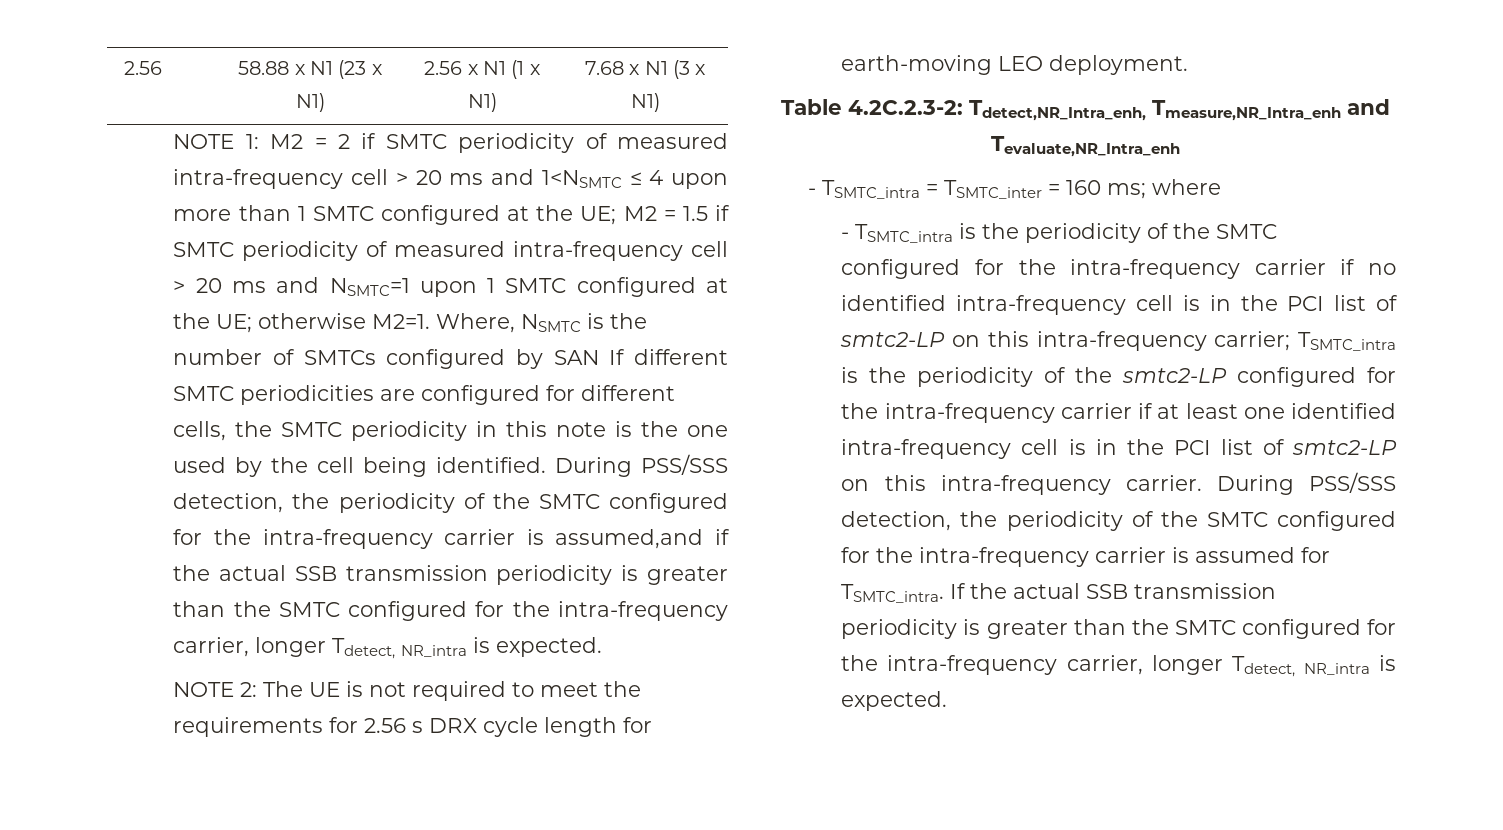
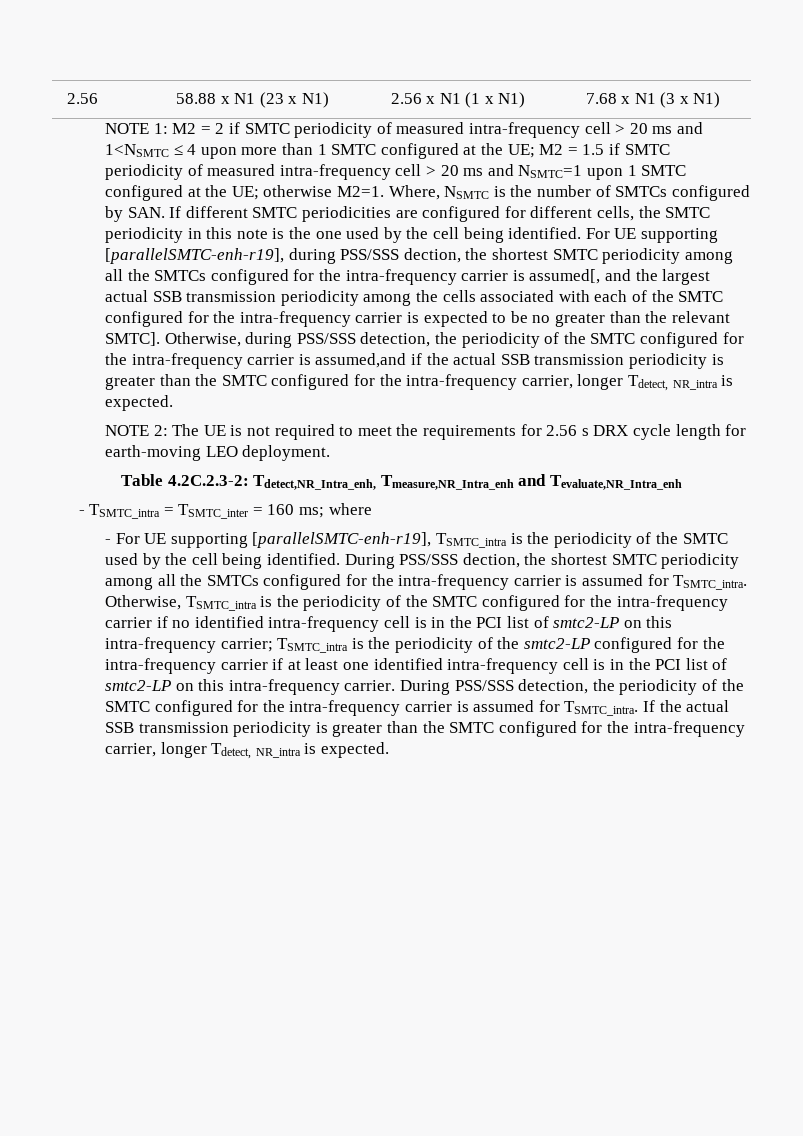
[553,350,599,365] SAN -> [127,207,165,218] SAN.
[555,457,633,477] During -> [585,228,718,243] [105,248,733,264] [105,269,711,285] [105,290,724,306] [105,311,730,327] [105,332,293,348] For UE supporting [parallelSMTC-enh-r19], during PSS/SSS dection, the shortest SMTC periodicity among all the SMTCs configured for the intra-frequency carrier is assumed[, and the largest actual SSB transmission periodicity among the cells associated with each of the SMTC configured for the intra-frequency carrier is expected to be no greater than the relevant SMTC]. Otherwise, during
(850, 235) none -> [115,532,728,548] [105,553,740,569] [105,574,748,590] [105,595,182,610] For UE supporting [parallelSMTC-enh-r19], TSMTC_intra is the periodicity of the SMTC used by the cell being identified. During PSS/SSS dection, the shortest SMTC periodicity among all the SMTCs configured for the intra-frequency carrier is assumed for TSMTC_intra. Otherwise,

